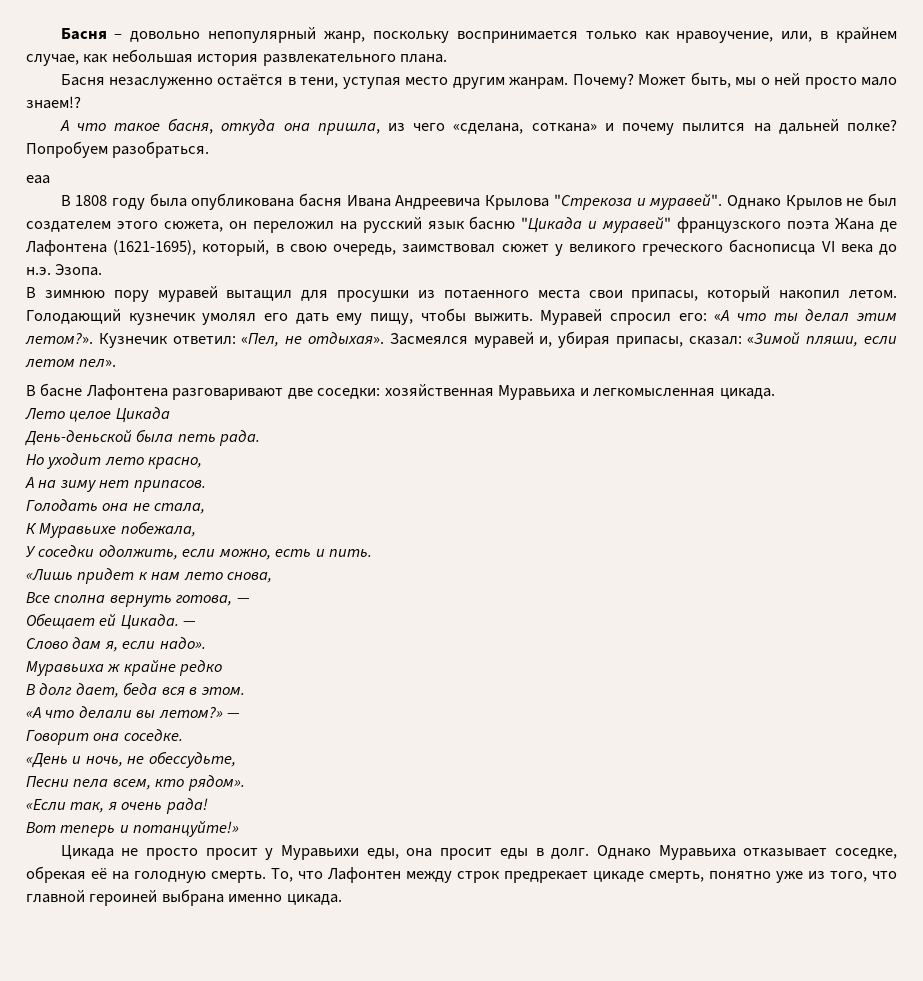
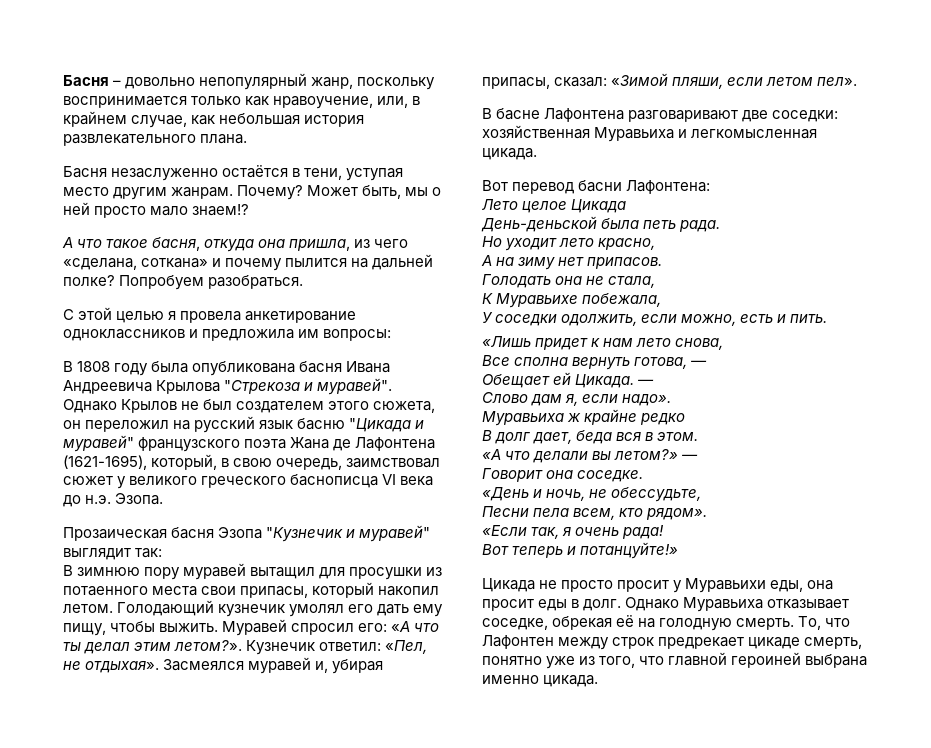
[26,175,50,184] еаа -> [63,307,357,323] [63,329,392,341] С этой целью я провела анкетирование одноклассников и предложила им вопросы:
(103, 270) none -> [63,525,431,542] [63,548,163,560] // Прозаическая басня Эзопа "Кузнечик и муравей" выглядит так:
(775, 393) none -> [482,180,711,194] // Вот перевод басни Лафонтена:

